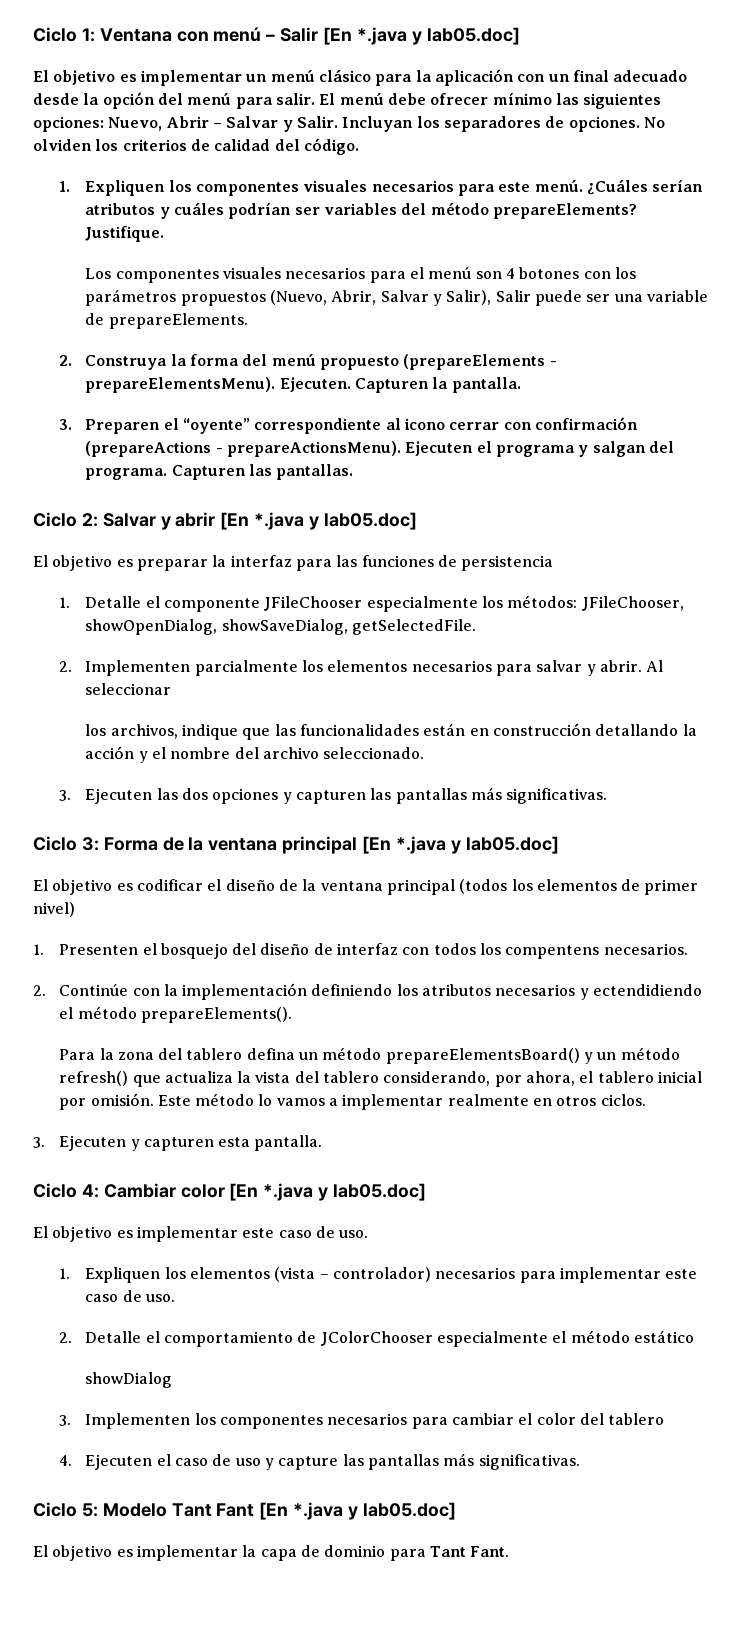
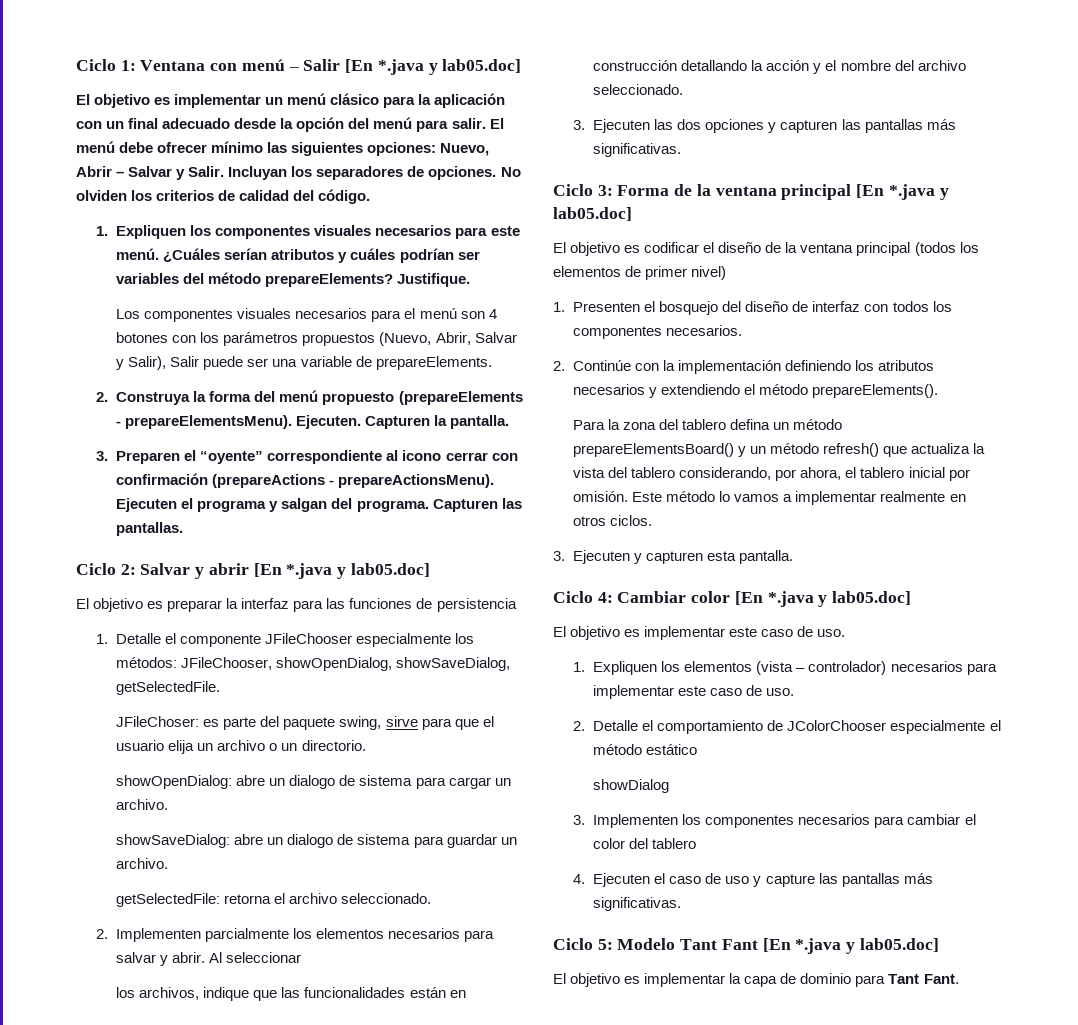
(477, 627) none -> [116,716,494,730] [116,740,366,754] [116,775,511,789] [116,799,169,810] [116,834,517,848] [116,858,169,869] [116,893,432,907] // JFileChoser: es parte del paquete swing, sirve para que el usuario elija un archivo o un directorio. // showOpenDialog: abre un dialogo de sistema para cargar un archivo. // showSaveDialog: abre un dialogo de sistema para guardar un archivo. // getSelectedFile: retorna el archivo seleccionado.
[505,945,600,959] compentens -> [573,326,663,339] componentes
[593,984,703,996] ectendidiendo -> [661,384,741,395] extendiendo

